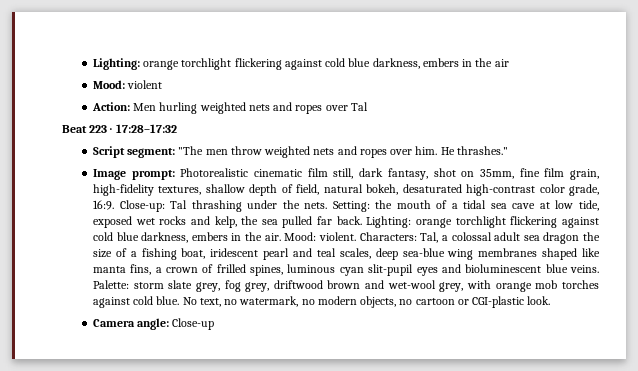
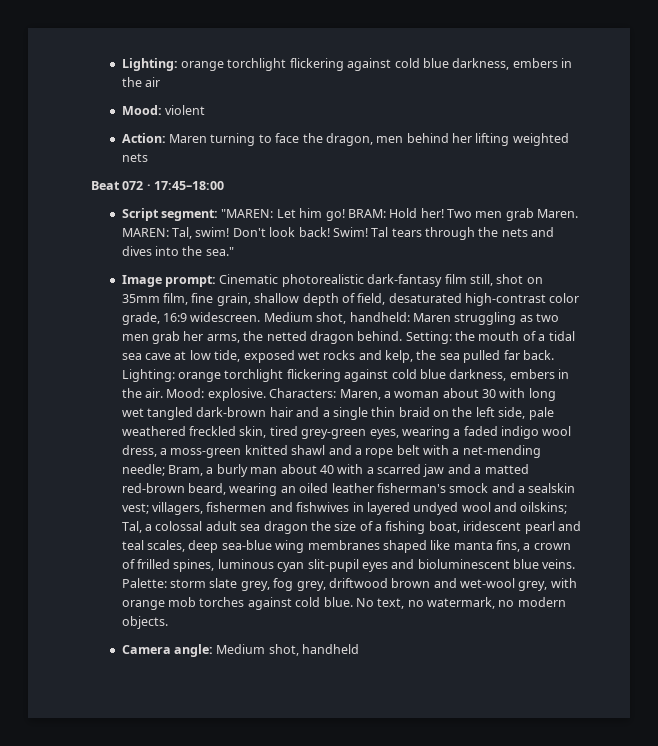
[133,102,368,114] [62,124,177,133] [92,146,508,158] [92,168,600,180] [92,184,202,196] Men hurling weighted nets and ropes over Tal // Beat 223 · 17:28–17:32 // Script segment: "The men throw weighted nets and ropes over him. He thrashes." // Image prompt: Photorealistic cinematic film still, dark fantasy, shot on 35mm, fine film grain, high-fidelity textures, -> [168,133,569,146] [121,153,148,162] [91,181,225,190] [121,208,579,221] [121,227,555,240] [121,246,234,256] [121,274,543,287] [121,293,251,306] Maren turning to face the dragon, men behind her lifting weighted nets // Beat 072 · 17:45–18:00 // Script segment: "MAREN: Let him go! BRAM: Hold her! Two men grab Maren. MAREN: Tal, swim! Don't look back! Swim! Tal tears through the nets and dives into the sea." // Image prompt: Cinematic photorealistic dark-fantasy film still, shot on 35mm film, fine grain,
[323,184,399,195] natural bokeh, -> (386, 299) none
[92,200,328,212] 16:9. Close-up: Tal thrashing under the nets. -> [162,312,559,325] [121,331,403,344] 16:9 widescreen. Medium shot, handheld: Maren struggling as two men grab her arms, the netted dragon behind.
[318,232,417,241] violent. Characters: -> [207,388,556,401] [121,407,554,420] [121,426,572,439] [121,445,541,458] [121,464,529,477] [121,483,576,496] [121,502,568,515] explosive. Characters: Maren, a woman about 30 with long wet tangled dark-brown hair and a single thin braid on the left side, pale weathered freckled skin, tired grey-green eyes, wearing a faded indigo wool dress, a moss-green knitted shawl and a rope belt with a net-mending needle; Bram, a burly man about 40 with a scarred jaw and a matted red-brown beard, wearing an oiled leather fisherman's smock and a sealskin vest; villagers, fishermen and fishwives in layered undyed wool and oilskins;
[360,296,551,308] objects, no cartoon or CGI-plastic look. -> [121,616,168,629] objects.
[172,318,215,330] Close-up -> [216,644,360,656] Medium shot, handheld

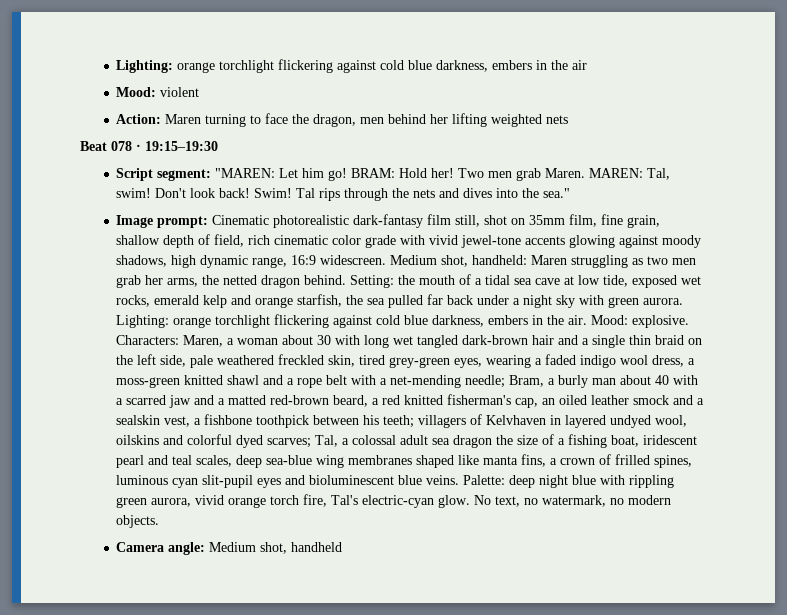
[122,181,225,190] 072 · 17:45–18:00 -> [111,141,218,151] 078 · 19:15–19:30
[391,228,422,237] tears -> [319,188,341,201] rips
[388,293,580,306] [121,312,160,325] desaturated high-contrast color grade, -> [248,235,702,248] [116,255,288,268] rich cinematic color grade with vivid jewel-tone accents glowing against moody shadows, high dynamic range,
[323,350,554,363] rocks and kelp, the sea pulled far back. -> [116,294,684,308] rocks, emerald kelp and orange starfish, the sea pulled far back under a night sky with green aurora.
[229,483,278,496] wearing -> [372,394,539,408] a red knitted fisherman's cap,
[376,483,446,493] fisherman's -> (630, 400) none
[121,502,568,515] vest; villagers, fishermen and fishwives in layered undyed wool and oilskins; -> [164,414,688,428] [116,434,312,448] vest, a fishbone toothpick between his teeth; villagers of Kelvhaven in layered undyed wool, oilskins and colorful dyed scarves;
[169,578,577,591] [121,597,353,610] storm slate grey, fog grey, driftwood brown and wet-wool grey, with orange mob torches against cold blue. -> [509,475,675,488] [116,494,471,508] deep night blue with rippling green aurora, vivid orange torch fire, Tal's electric-cyan glow.

